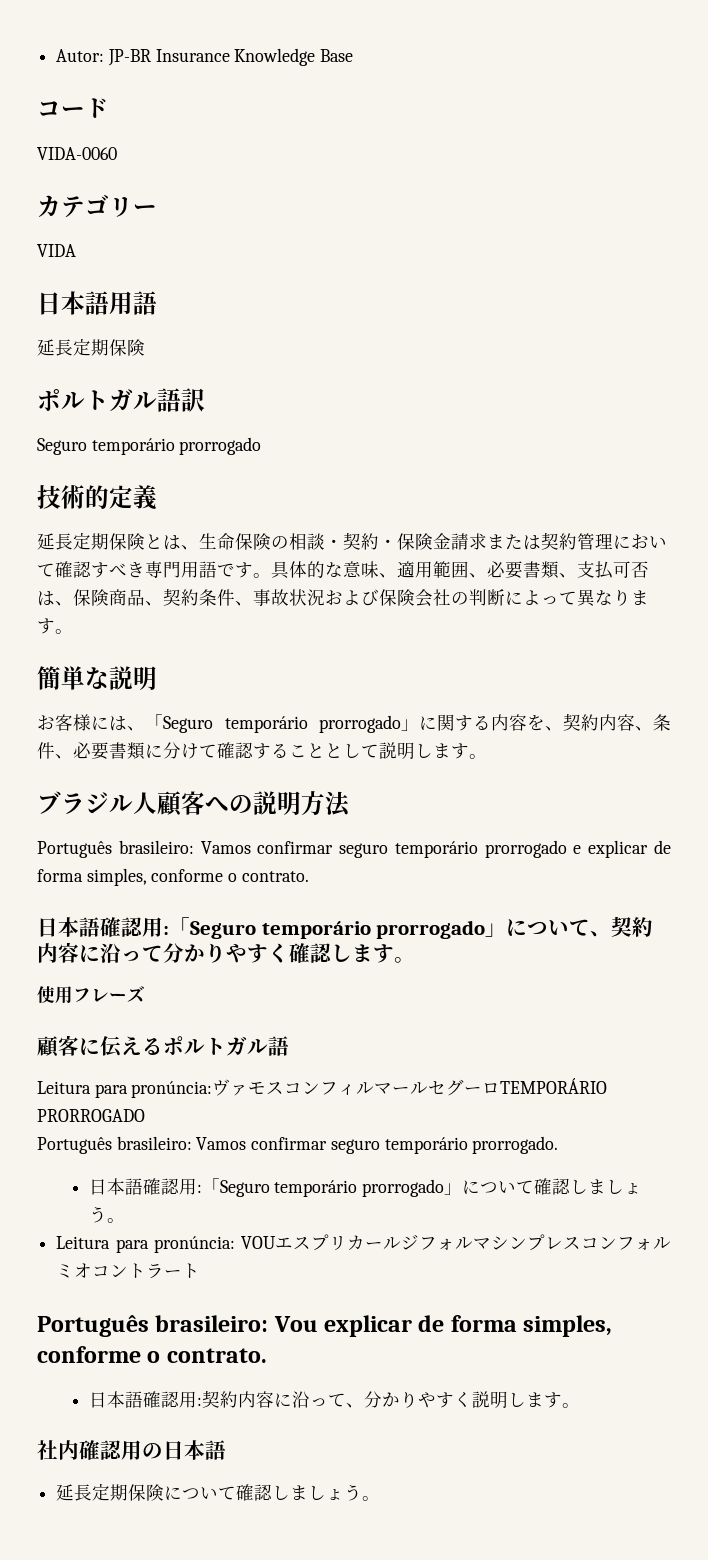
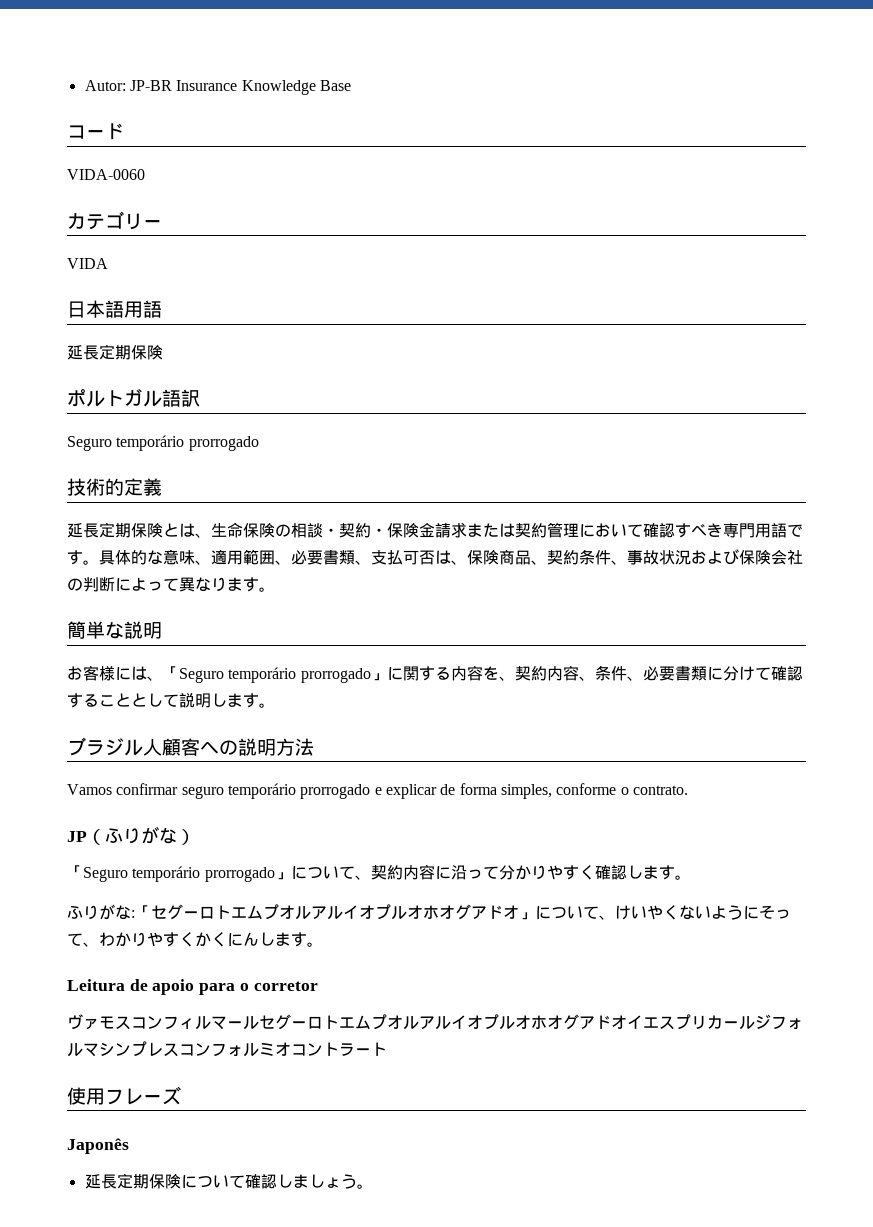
[37,840,194,858] Português brasileiro: -> (314, 747) none
[37,917,169,937] 日本語確認用: -> [67,826,195,845] JP（ふりがな） //
[37,986,145,1004] [37,1035,289,1058] [37,1081,213,1098] 使用フレーズ // 顧客に伝えるポルトガル語 // Leitura para pronúncia: -> [67,904,791,920] [67,932,323,947] [67,979,318,995] ふりがな:「セグーロトエムプオルアルイオプルオホオグアドオ」について、けいやくないようにそって、わかりやすくかくにんします。 // Leitura de apoio para o corretor //
[500,1078,608,1094] [37,1109,145,1122] [37,1136,559,1154] [88,1178,642,1197] [88,1206,125,1223] [56,1236,277,1253] TEMPORÁRIO PRORROGADO // Português brasileiro: Vamos confirmar seguro temporário prorrogado. // 日本語確認用:「Seguro temporário prorrogado」について確認しましょう。 // Leitura para pronúncia: VOU -> [323,1014,643,1030] トエムプオルアルイオプルオホオグアドオイ
[37,1315,613,1337] [37,1346,267,1363] [88,1390,580,1409] [37,1440,226,1460] Português brasileiro: Vou explicar de forma simples, conforme o contrato. // 日本語確認用:契約内容に沿って、分かりやすく説明します。 // 社内確認用の日本語 -> [67,1086,181,1105] [67,1138,129,1154] 使用フレーズ // Japonês

